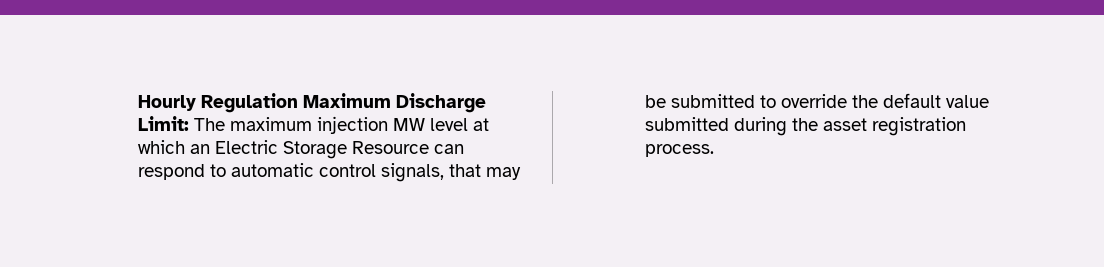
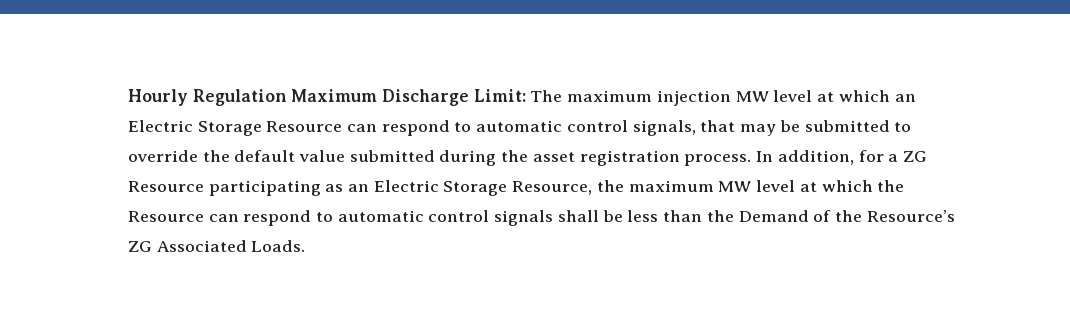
(714, 150) none -> [756,150,927,165] [127,180,905,196] [127,210,955,226] [127,240,306,252] In addition, for a ZG Resource participating as an Electric Storage Resource, the maximum MW level at which the Resource can respond to automatic control signals shall be less than the Demand of the Resource’s ZG Associated Loads.

